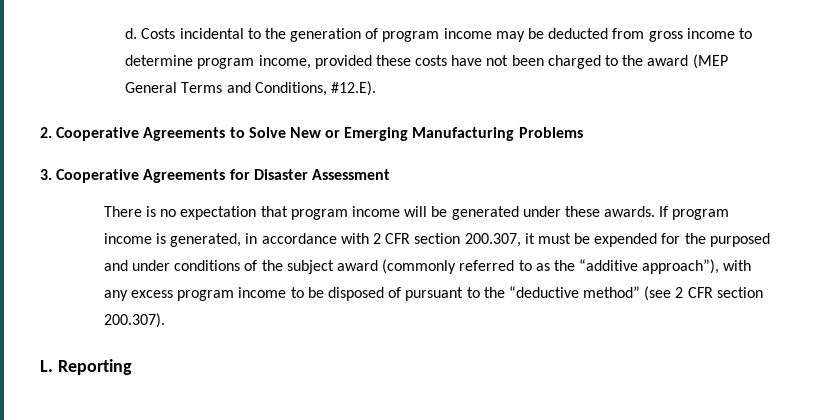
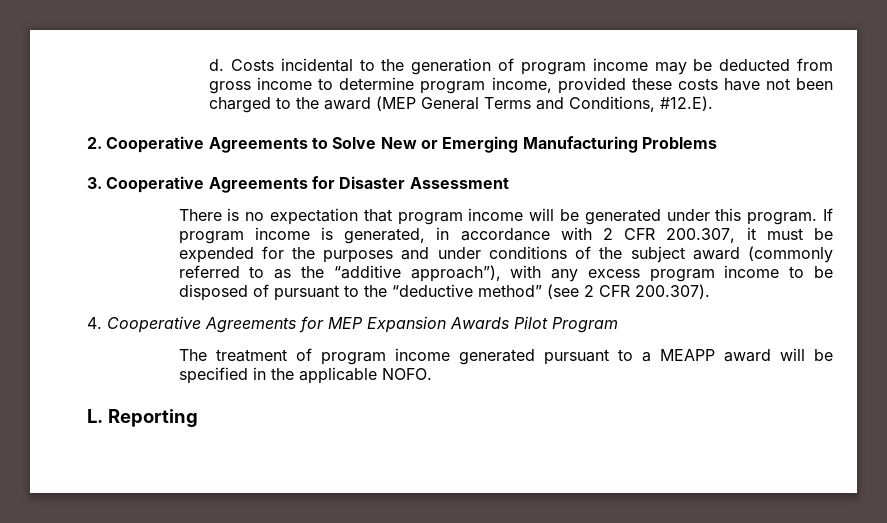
[564,206,656,217] these awards. -> [715,208,818,225] this program.
[414,233,461,244] section -> (656, 234) none
[709,233,770,247] purposed -> [323,250,394,263] purposes
[716,287,763,298] section -> (630, 291) none
(165, 320) none -> [87,316,618,333] [178,348,833,365] [178,367,432,384] // 4. Cooperative Agreements for MEP Expansion Awards Pilot Program // The treatment of program income generated pursuant to a MEAPP award will be specified in the applicable NOFO.

